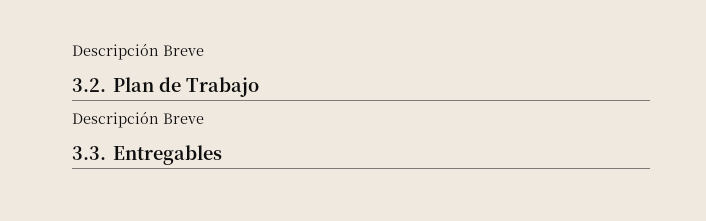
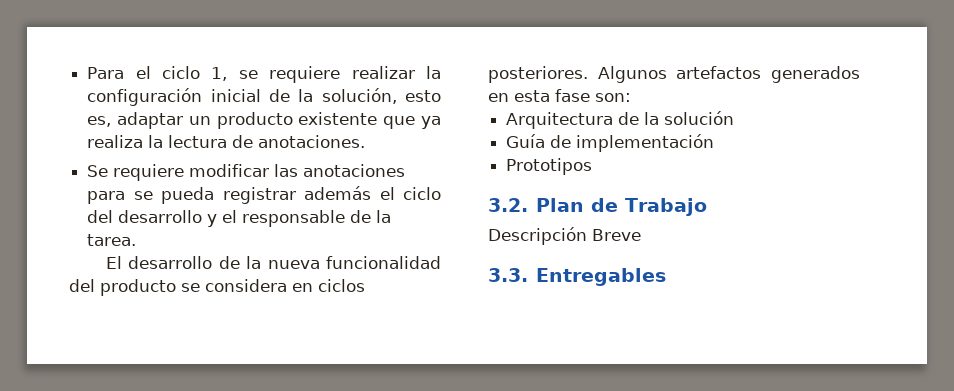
[72,43,204,60] Descripción Breve -> [87,66,441,83] [87,88,441,106] [87,112,441,129] [87,135,366,148] [87,164,406,181] [87,186,442,204] [87,210,392,227] [87,234,137,246] [106,256,441,269] [69,279,365,296] [488,66,860,83] [488,89,631,102] [506,111,735,129] [506,134,715,152] [506,158,593,175] Para el ciclo 1, se requiere realizar la configuración inicial de la solución, esto es, adaptar un producto existente que ya realiza la lectura de anotaciones. // Se requiere modificar las anotaciones para se pueda registrar además el ciclo del desarrollo y el responsable de la tarea. // El desarrollo de la nueva funcionalidad del producto se considera en ciclos posteriores. Algunos artefactos generados en esta fase son: // Arquitectura de la solución // Guía de implementación // Prototipos

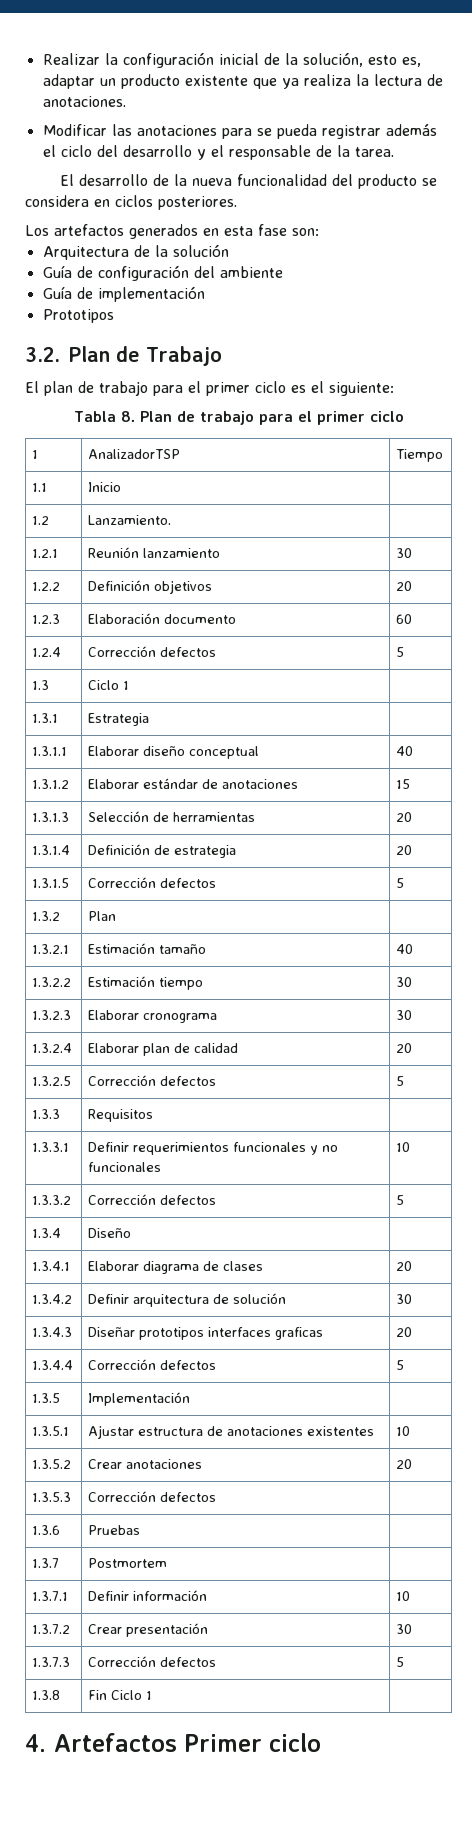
[87,66,415,83] Para el ciclo 1, se requiere realizar -> [42,53,100,65] Realizar
[87,164,270,181] Se requiere modificar -> [42,124,107,136] Modificar
[597,66,667,83] Algunos -> [25,225,49,236] // Los
(735, 118) none -> [42,265,283,281] // Guía de configuración del ambiente
[488,227,641,245] [488,268,667,286] Descripción Breve // 3.3. Entregables -> [25,381,394,396] [74,411,404,425] [32,450,39,459] [88,449,181,459] [396,449,444,462] [32,483,48,492] [88,482,122,492] [32,516,50,525] [88,515,172,525] [32,549,59,558] [88,547,221,558] [396,548,413,558] [32,582,61,591] [88,580,213,594] [396,581,413,591] [32,614,61,624] [88,613,237,624] [396,614,413,624] [32,647,62,657] [88,646,217,657] [396,647,405,657] [32,680,50,690] [88,680,130,690] [32,713,59,723] [88,713,150,726] [32,746,68,756] [88,746,260,759] [396,746,414,756] [32,779,70,789] [88,778,299,789] [396,779,411,789] [32,812,70,822] [88,811,256,822] [396,812,413,822] [32,845,71,855] [88,844,237,858] [396,845,413,855] [32,878,70,888] [88,877,217,888] [396,878,405,888] [32,911,61,921] [88,911,117,921] [32,944,70,954] [88,943,207,954] [396,944,414,954] [32,977,72,987] [88,976,204,990] [396,977,413,987] [32,1010,72,1020] [88,1010,218,1023] [396,1010,413,1020] [32,1043,73,1053] [88,1043,239,1056] [396,1043,413,1053] [32,1076,72,1086] [88,1075,217,1086] [396,1076,405,1086] [32,1109,61,1119] [88,1109,154,1122] [32,1142,70,1152] [88,1142,339,1155] [88,1162,162,1172] [396,1142,411,1152] [32,1195,72,1205] [88,1194,217,1205] [396,1195,405,1205] [32,1228,62,1238] [88,1228,132,1238] [32,1261,71,1271] [88,1261,264,1274] [396,1261,413,1271] [32,1294,73,1304] [88,1293,287,1307] [396,1294,413,1304] [32,1327,73,1337] [88,1327,324,1340] [396,1327,413,1337] [32,1360,74,1370] [88,1359,217,1370] [396,1360,405,1370] [32,1393,61,1403] [88,1392,191,1406] [32,1426,70,1436] [88,1425,375,1439] [396,1426,411,1436] [32,1459,72,1469] [88,1459,203,1469] [396,1459,413,1469] [32,1492,72,1502] [88,1491,217,1502] [32,1525,61,1535] [88,1525,141,1535] [32,1558,60,1568] [88,1558,168,1568] [32,1591,69,1601] [88,1590,208,1601] [396,1591,411,1601] [32,1624,71,1634] [88,1623,209,1637] [396,1624,413,1634] [32,1657,71,1667] [88,1656,217,1667] [396,1657,405,1667] [32,1690,61,1700] [88,1690,153,1700] [25,1733,321,1752] El plan de trabajo para el primer ciclo es el siguiente: // Tabla 8. Plan de trabajo para el primer ciclo // 1 | AnalizadorTSP | Tiempo // 1.1 | Inicio | // 1.2 | Lanzamiento. | // 1.2.1 | Reunión lanzamiento | 30 // 1.2.2 | Definición objetivos | 20 // 1.2.3 | Elaboración documento | 60 // 1.2.4 | Corrección defectos | 5 // 1.3 | Ciclo 1 | // 1.3.1 | Estrategia | // 1.3.1.1 | Elaborar diseño conceptual | 40 // 1.3.1.2 | Elaborar estándar de anotaciones | 15 // 1.3.1.3 | Selección de herramientas | 20 // 1.3.1.4 | Definición de estrategia | 20 // 1.3.1.5 | Corrección defectos | 5 // 1.3.2 | Plan | // 1.3.2.1 | Estimación tamaño | 40 // 1.3.2.2 | Estimación tiempo | 30 // 1.3.2.3 | Elaborar cronograma | 30 // 1.3.2.4 | Elaborar plan de calidad | 20 // 1.3.2.5 | Corrección defectos | 5 // 1.3.3 | Requisitos | // 1.3.3.1 | Definir requerimientos funcionales y no funcionales | 10 // 1.3.3.2 | Corrección defectos | 5 // 1.3.4 | Diseño | // 1.3.4.1 | Elaborar diagrama de clases | 20 // 1.3.4.2 | Definir arquitectura de solución | 30 // 1.3.4.3 | Diseñar prototipos interfaces graficas | 20 // 1.3.4.4 | Corrección defectos | 5 // 1.3.5 | Implementación | // 1.3.5.1 | Ajustar estructura de anotaciones existentes | 10 // 1.3.5.2 | Crear anotaciones | 20 // 1.3.5.3 | Corrección defectos | // 1.3.6 | Pruebas | // 1.3.7 | Postmortem | // 1.3.7.1 | Definir información | 10 // 1.3.7.2 | Crear presentación | 30 // 1.3.7.3 | Corrección defectos | 5 // 1.3.8 | Fin Ciclo 1 | // 4. Artefactos Primer ciclo

